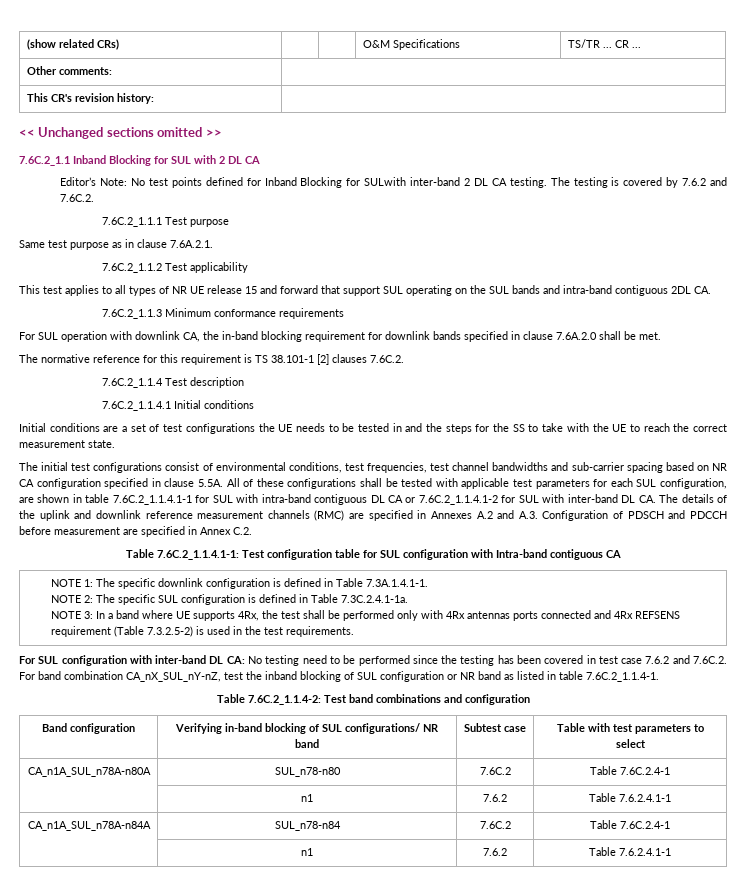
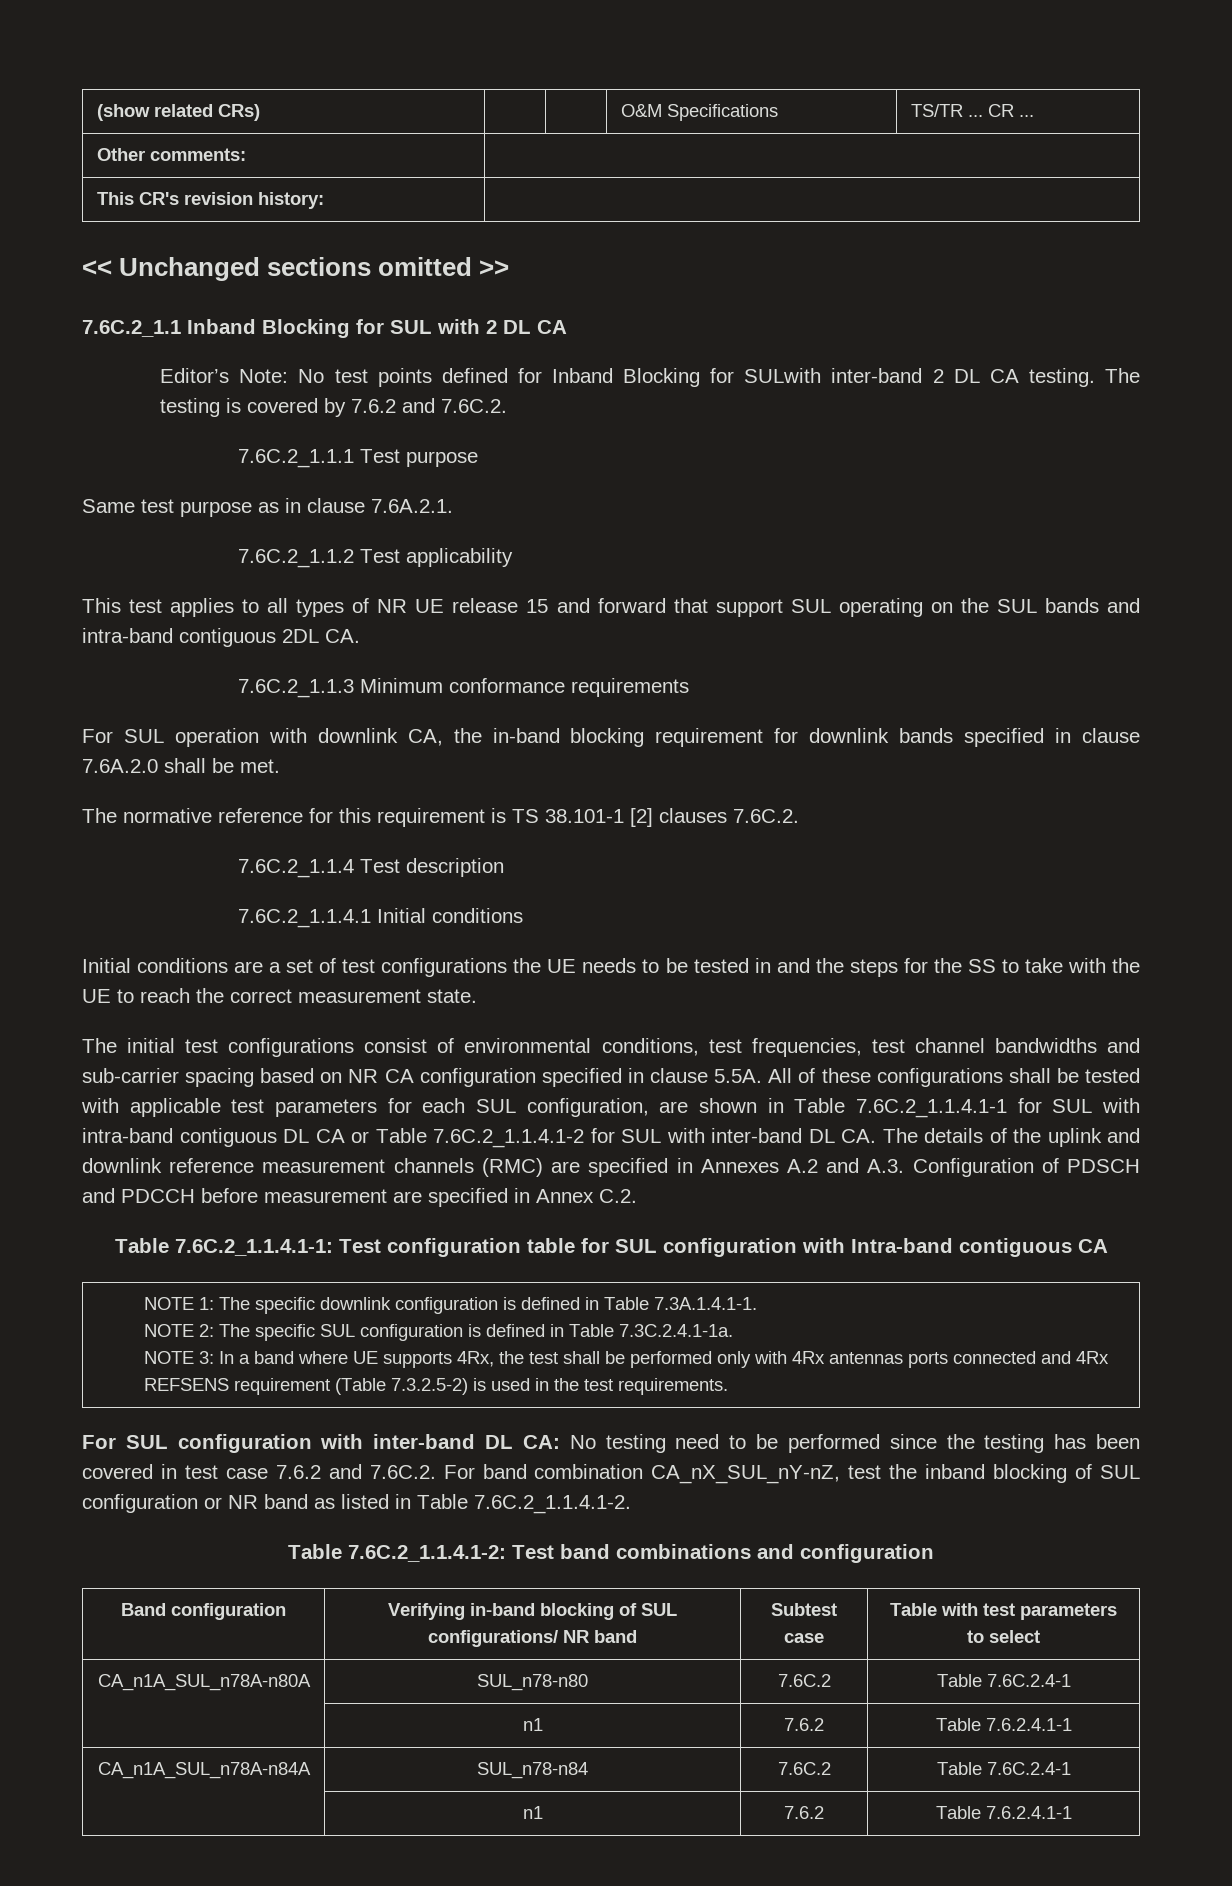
[85,494,110,503] table -> [794,1098,846,1113] Table
(416, 500) none -> [375,1128,427,1143] Table
[559,671,659,682] [216,694,321,705] table 7.6C.2_1.1.4-1. // Table 7.6C.2_1.1.4-2: -> [417,1494,631,1514] [288,1544,506,1562] Table 7.6C.2_1.1.4.1-2. // Table 7.6C.2_1.1.4.1-2:

